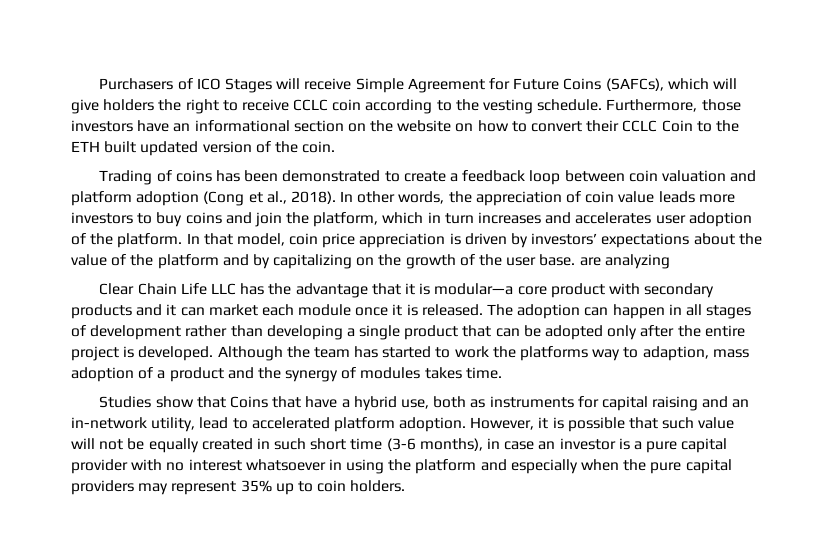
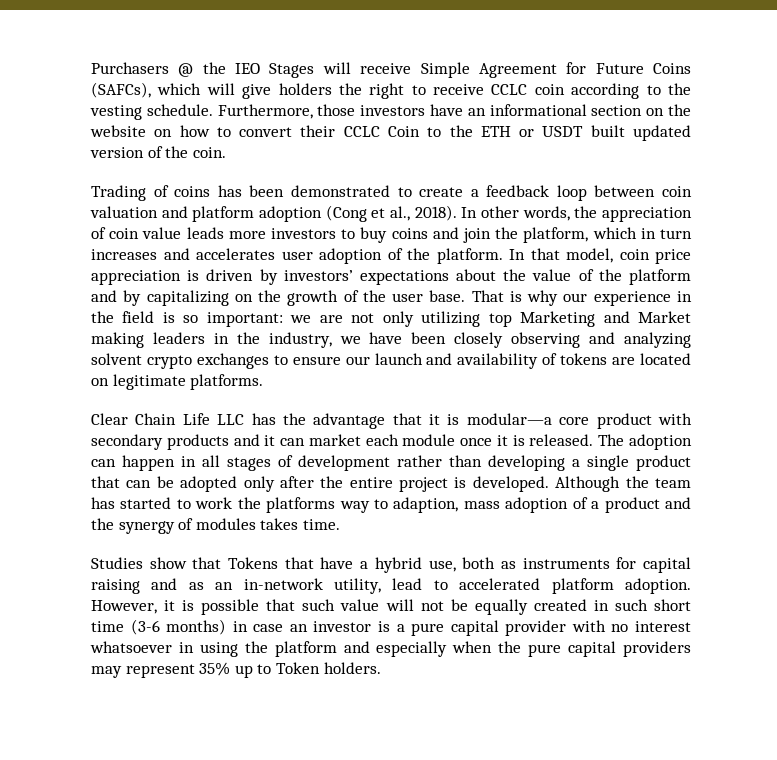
[177,78,221,90] of ICO -> [178,62,261,77] @ the IEO
(100, 146) none -> [519,126,584,137] or USDT
[579,254,670,269] are analyzing -> [471,290,692,306] [91,311,691,327] [91,332,692,348] [91,353,691,369] [91,374,264,390] That is why our experience in the field is so important: we are not only utilizing top Marketing and Market making leaders in the industry, we have been closely observing and analyzing solvent crypto exchanges to ensure our launch and availability of tokens are located on legitimate platforms.
[230,396,269,408] Coins -> [228,557,279,569] Tokens
(729, 402) none -> [188,582,204,590] as
[419,438,483,451] months), -> [166,619,227,635] months)
[317,480,347,492] coin -> [275,662,320,674] Token

